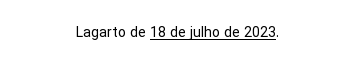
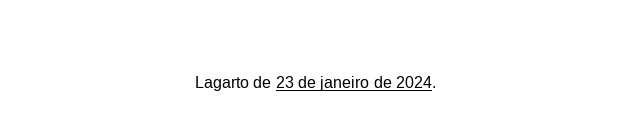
[150,26,279,40] 18 de julho de 2023. -> [275,76,436,91] 23 de janeiro de 2024.

